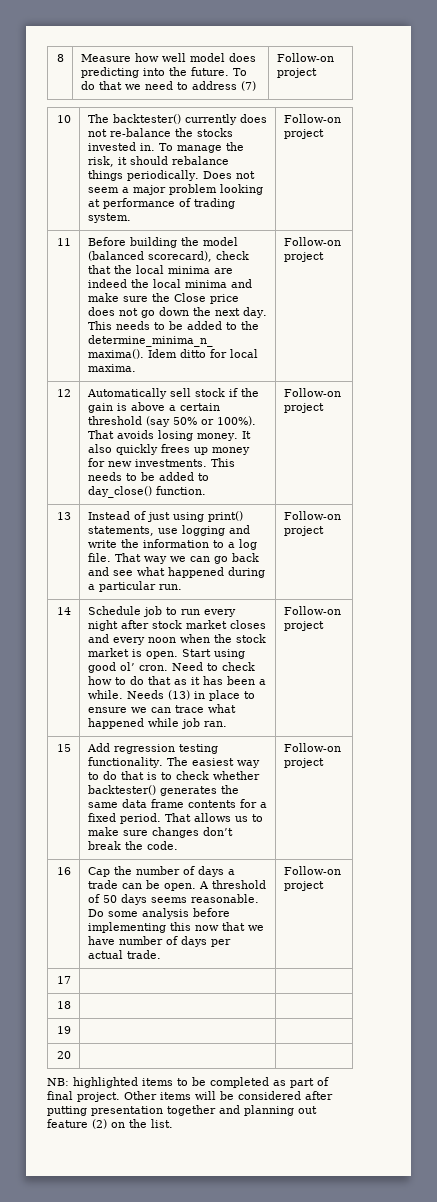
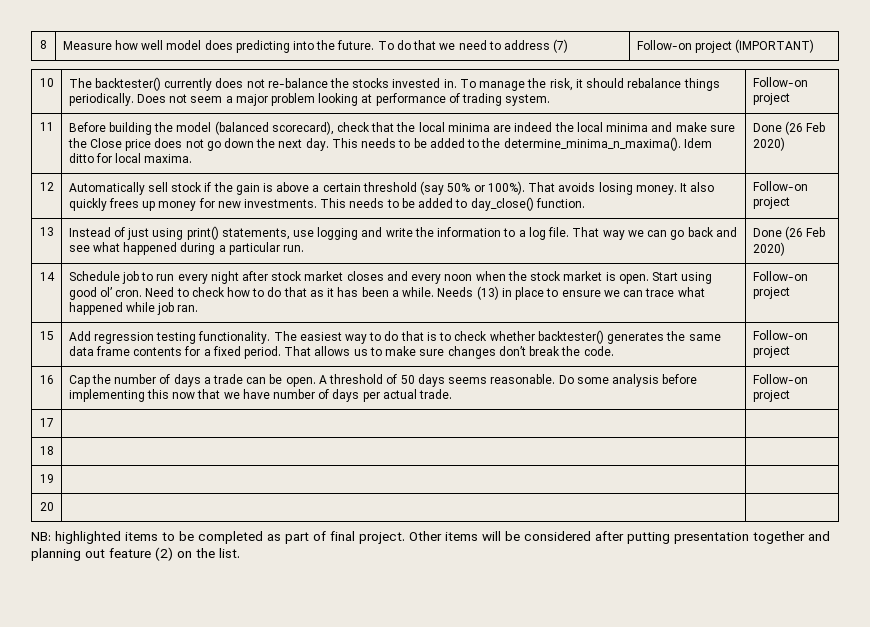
(317, 73) none -> [735,39,815,53] (IMPORTANT)
[283,237,341,246] [283,252,324,262] Follow-on project -> [752,121,826,135] [752,137,785,151] Done (26 Feb 2020)
[283,511,341,520] [283,526,324,536] Follow-on project -> [752,226,826,240] [752,242,785,256] Done (26 Feb 2020)

